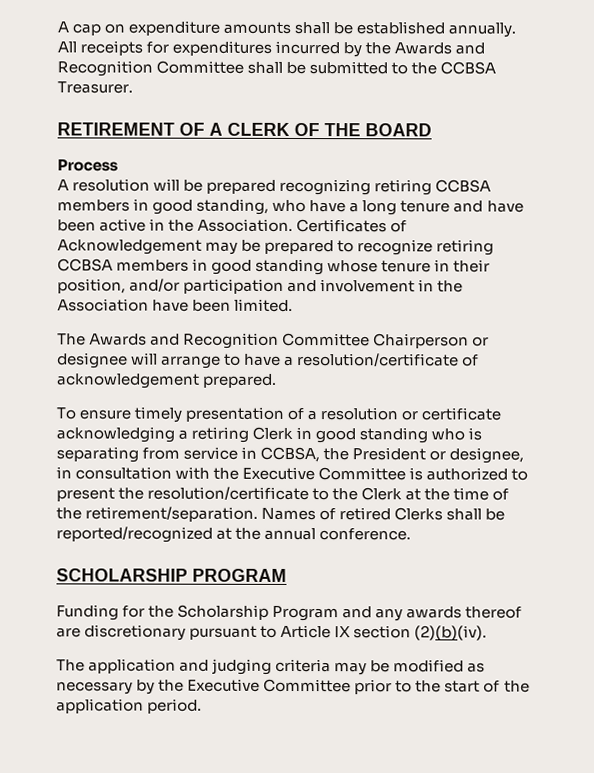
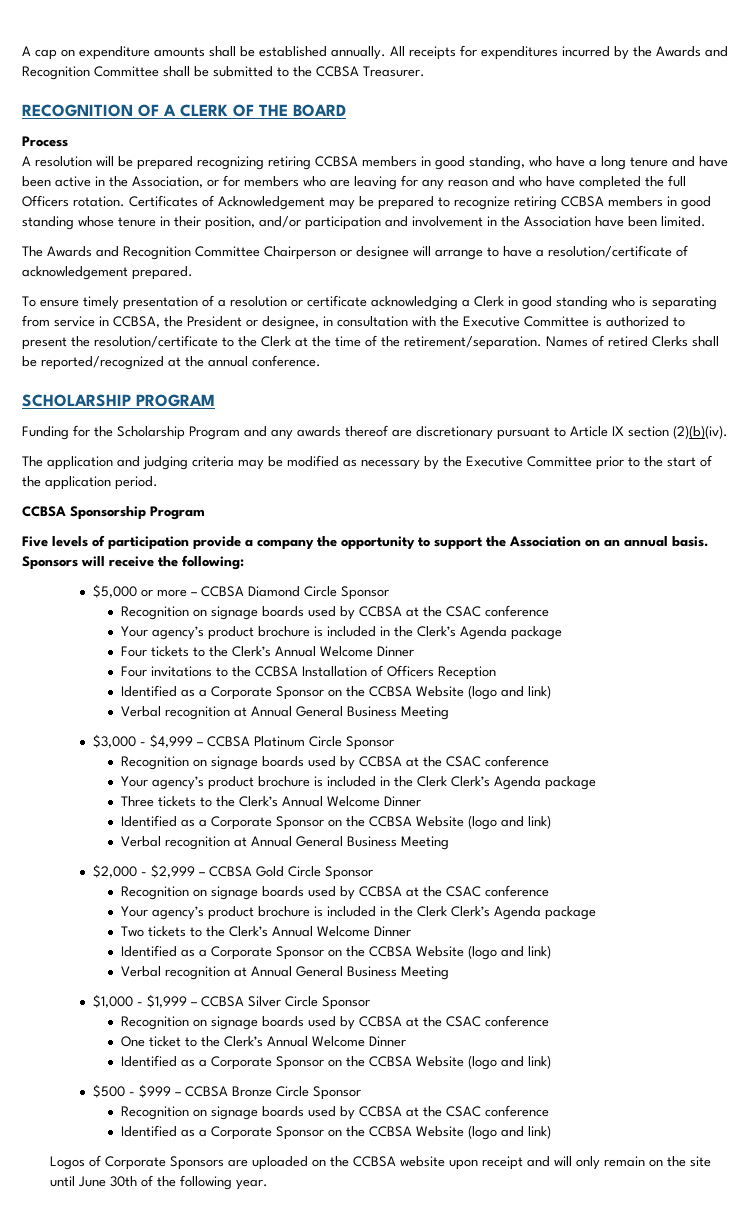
[57,122,175,136] RETIREMENT -> [22,104,133,117] RECOGNITION
[197,218,294,232] Association. -> [132,175,686,190] [22,195,125,207] Association, or for members who are leaving for any reason and who have completed the full Officers rotation.
[191,426,250,443] retiring -> (470, 303) none
(203, 706) none -> [22,506,205,520] [22,535,708,550] [22,555,244,570] [93,584,390,600] [120,605,549,620] [120,626,562,640] [120,646,414,657] [120,665,496,680] [120,685,551,700] [120,706,449,720] [93,734,395,750] [120,755,549,770] [120,776,596,790] [120,796,421,807] [120,815,551,830] [120,836,449,850] [93,864,374,880] [120,885,549,900] [120,906,596,920] [120,926,411,937] [120,945,551,960] [120,966,449,980] [93,994,371,1010] [120,1015,549,1030] [120,1036,406,1047] [120,1055,551,1070] [93,1084,362,1100] [120,1105,549,1120] [120,1125,551,1140] [49,1155,711,1170] [49,1175,268,1190] // CCBSA Sponsorship Program // Five levels of participation provide a company the opportunity to support the Association on an annual basis. Sponsors will receive the following: // $5,000 or more – CCBSA Diamond Circle Sponsor // Recognition on signage boards used by CCBSA at the CSAC conference // Your agency’s product brochure is included in the Clerk’s Agenda package // Four tickets to the Clerk’s Annual Welcome Dinner // Four invitations to the CCBSA Installation of Officers Reception // Identified as a Corporate Sponsor on the CCBSA Website (logo and link) // Verbal recognition at Annual General Business Meeting // $3,000 - $4,999 – CCBSA Platinum Circle Sponsor // Recognition on signage boards used by CCBSA at the CSAC conference // Your agency’s product brochure is included in the Clerk Clerk’s Agenda package // Three tickets to the Clerk’s Annual Welcome Dinner // Identified as a Corporate Sponsor on the CCBSA Website (logo and link) // Verbal recognition at Annual General Business Meeting // $2,000 - $2,999 – CCBSA Gold Circle Sponsor // Recognition on signage boards used by CCBSA at the CSAC conference // Your agency’s product brochure is included in the Clerk Clerk’s Agenda package // Two tickets to the Clerk’s Annual Welcome Dinner // Identified as a Corporate Sponsor on the CCBSA Website (logo and link) // Verbal recognition at Annual General Business Meeting // $1,000 - $1,999 – CCBSA Silver Circle Sponsor // Recognition on signage boards used by CCBSA at the CSAC conference // One ticket to the Clerk’s Annual Welcome Dinner // Identified as a Corporate Sponsor on the CCBSA Website (logo and link) // $500 - $999 – CCBSA Bronze Circle Sponsor // Recognition on signage boards used by CCBSA at the CSAC conference // Identified as a Corporate Sponsor on the CCBSA Website (logo and link) // Logos of Corporate Sponsors are uploaded on the CCBSA website upon receipt and will only remain on the site until June 30th of the following year.

